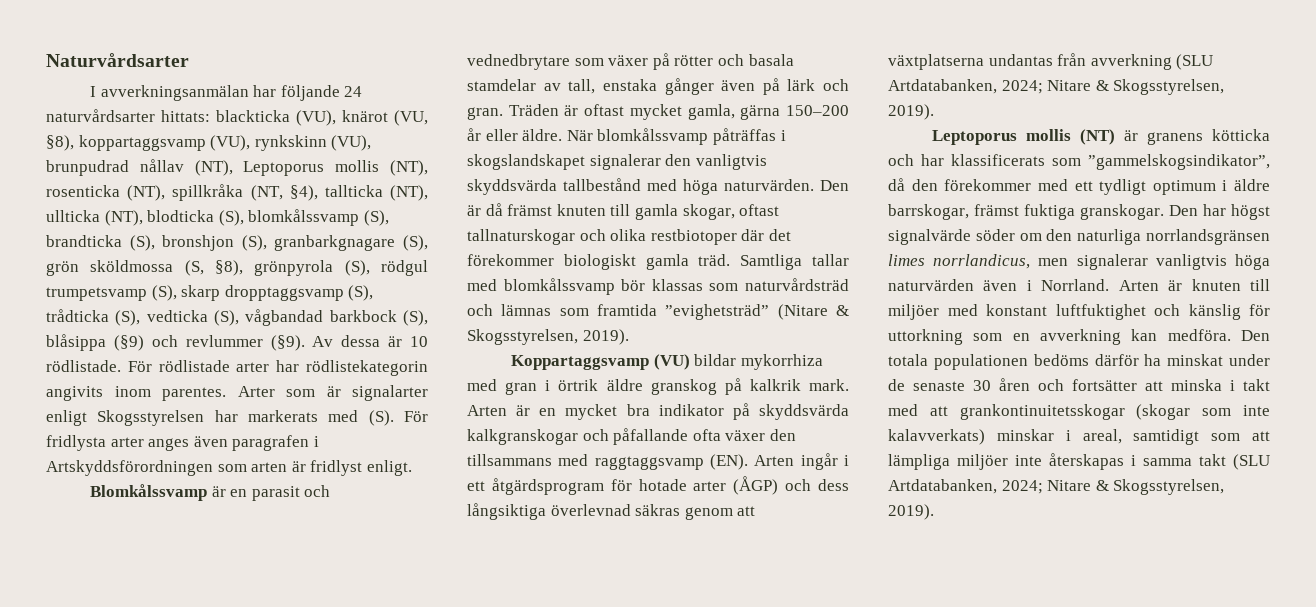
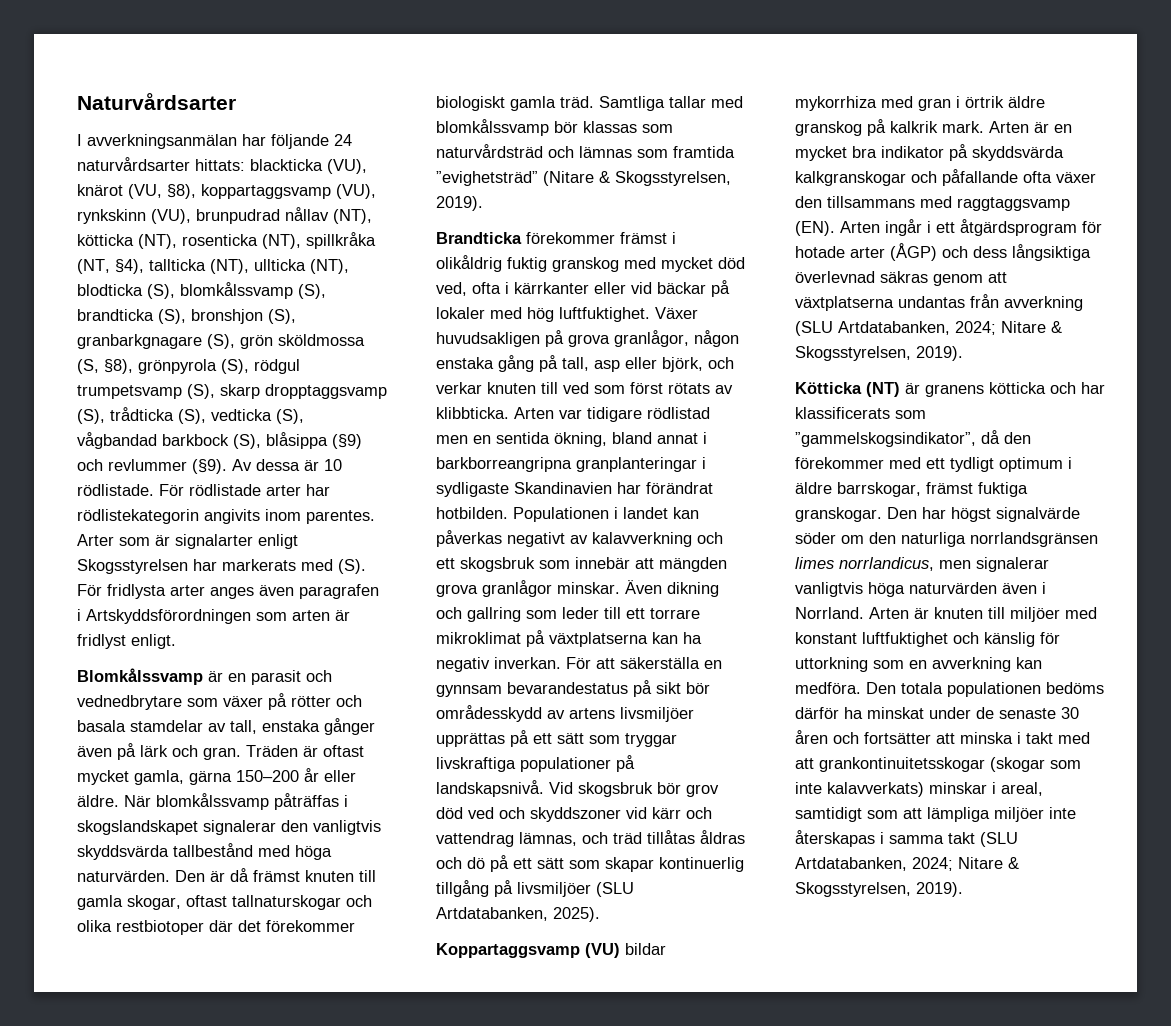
[243,160,380,176] Leptoporus mollis -> [77,234,134,246] kötticka
(629, 337) none -> [436,232,676,244] [436,255,745,272] [436,280,730,297] [436,307,698,322] [436,330,739,347] [436,355,734,372] [436,382,733,394] [436,407,710,422] [436,432,707,447] [436,457,706,472] [436,482,713,497] [436,507,699,522] [436,530,723,547] [436,557,727,572] [436,580,719,597] [436,607,700,622] [436,630,702,647] [436,657,722,672] [436,680,710,697] [436,705,694,722] [436,730,677,747] [436,755,635,772] [436,780,719,797] [436,807,712,822] [436,830,745,847] [436,855,744,872] [436,880,634,897] [436,907,600,922] // Brandticka förekommer främst i olikåldrig fuktig granskog med mycket död ved, ofta i kärrkanter eller vid bäckar på lokaler med hög luftfuktighet. Växer huvudsakligen på grova granlågor, någon enstaka gång på tall, asp eller björk, och verkar knuten till ved som först rötats av klibbticka. Arten var tidigare rödlistad men en sentida ökning, bland annat i barkborreangripna granplanteringar i sydligaste Skandinavien har förändrat hotbilden. Populationen i landet kan påverkas negativt av kalavverkning och ett skogsbruk som innebär att mängden grova granlågor minskar. Även dikning och gallring som leder till ett torrare mikroklimat på växtplatserna kan ha negativ inverkan. För att säkerställa en gynnsam bevarandestatus på sikt bör områdesskydd av artens livsmiljöer upprättas på ett sätt som tryggar livskraftiga populationer på landskapsnivå. Vid skogsbruk bör grov död ved och skyddszoner vid kärr och vattendrag lämnas, och träd tillåtas åldras och dö på ett sätt som skapar kontinuerlig tillgång på livsmiljöer (SLU Artdatabanken, 2025).
[932,129,1072,145] Leptoporus mollis -> [795,382,862,394] Kötticka

